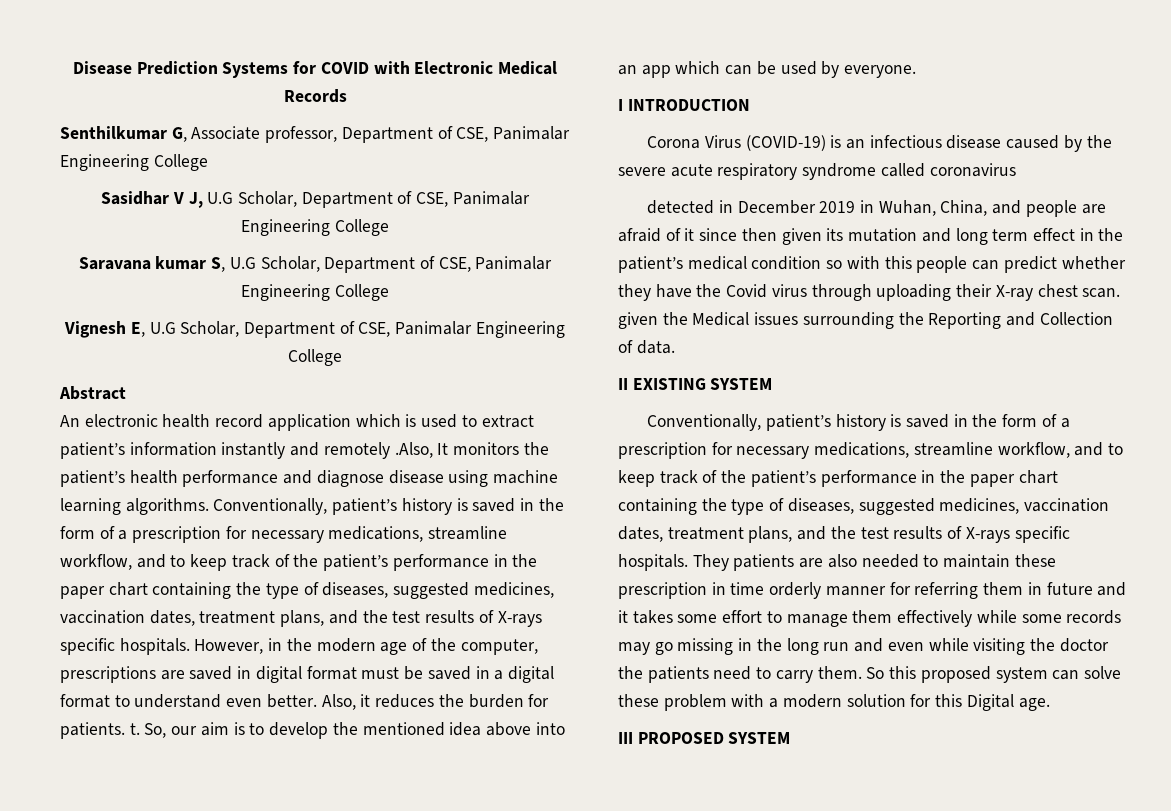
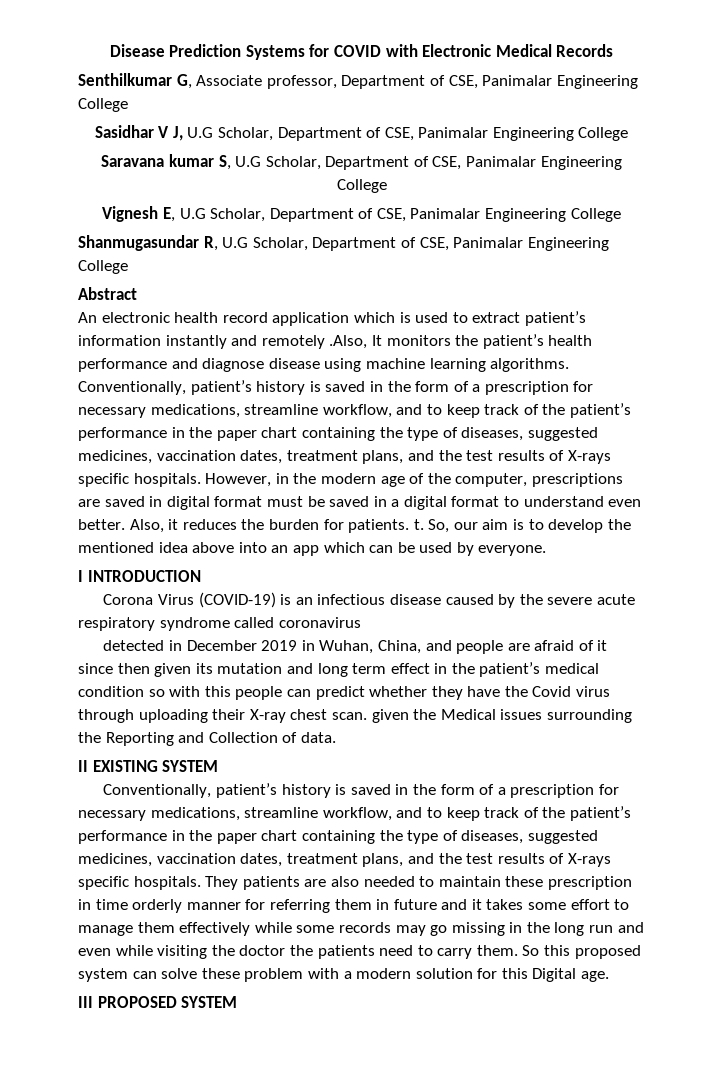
(342, 357) none -> [78,235,609,251] [78,260,128,274] // Shanmugasundar R, U.G Scholar, Department of CSE, Panimalar Engineering College

